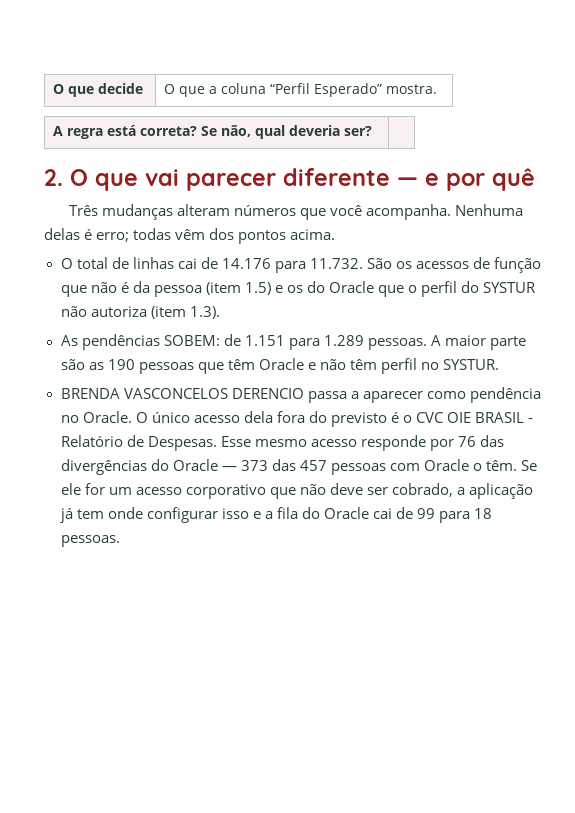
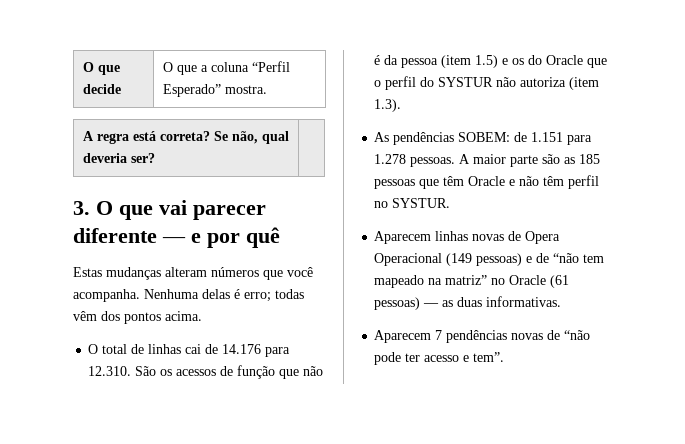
[44,169,63,186] 2. -> [73,201,90,215] 3.
[68,205,98,216] Três -> [73,267,102,277] Estas
[309,258,363,269] 11.732. -> [88,366,132,376] 12.310.
[323,335,364,346] 1.289 -> [374,154,407,164] 1.278
[107,359,135,370] 190 -> [579,154,601,164] 185
[60,387,541,403] [60,411,534,427] [60,435,504,451] [60,459,538,475] [60,483,534,499] [59,507,493,523] [60,535,120,547] BRENDA VASCONCELOS DERENCIO passa a aparecer como pendência no Oracle. O único acesso dela fora do previsto é o CVC OIE BRASIL - Relatório de Despesas. Esse mesmo acesso responde por 76 das divergências do Oracle — 373 das 457 pessoas com Oracle o têm. Se ele for um acesso corporativo que não deve ser cobrado, a aplicação já tem onde configurar isso e a fila do Oracle cai de 99 para 18 pessoas. -> [374,231,561,244] [374,253,605,266] [374,275,570,288] [374,296,562,310] [374,330,591,343] [374,352,505,365] Aparecem linhas novas de Opera Operacional (149 pessoas) e de “não tem mapeado na matriz” no Oracle (61 pessoas) — as duas informativas. // Aparecem 7 pendências novas de “não pode ter acesso e tem”.

